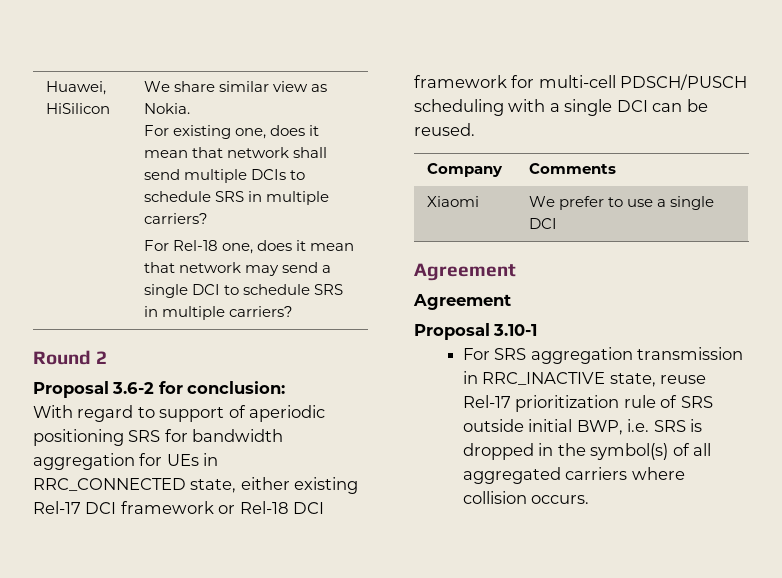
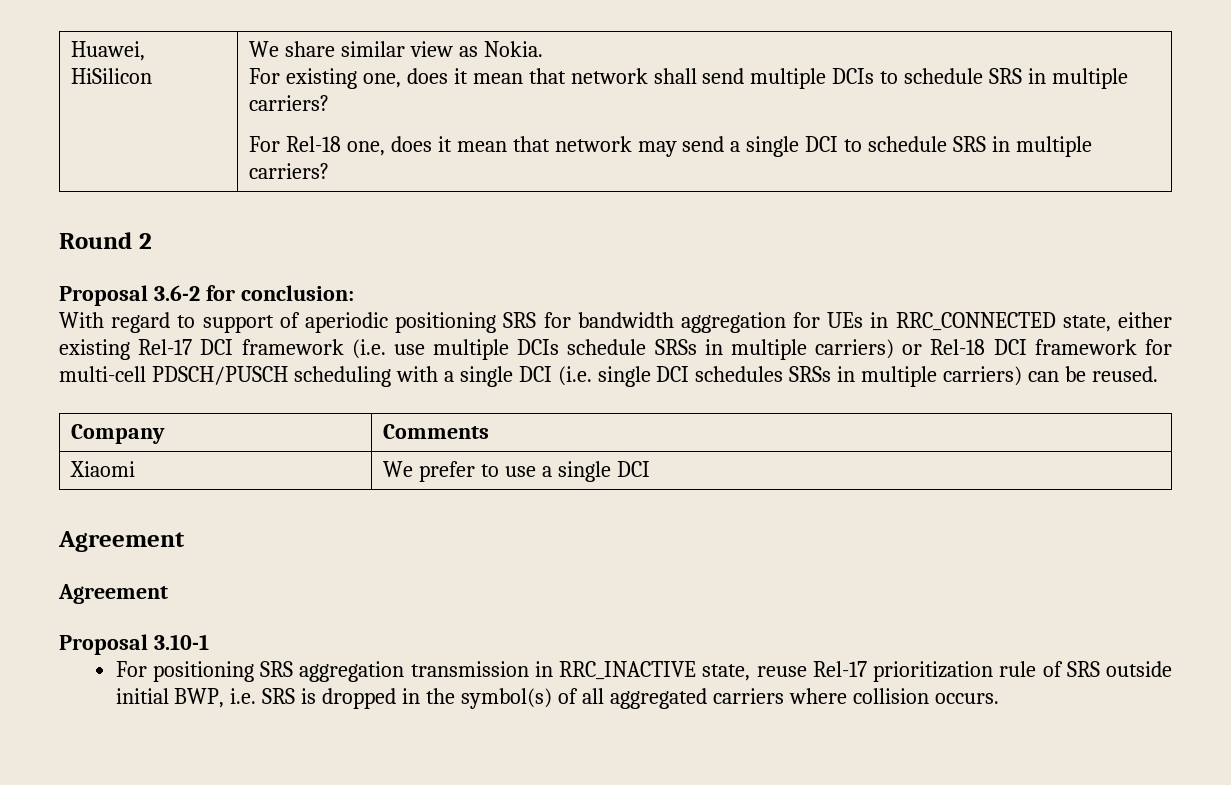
(214, 507) none -> [351,339,895,360] (i.e. use multiple DCIs schedule SRSs in multiple carriers)
(648, 106) none -> [557,366,1023,387] (i.e. single DCI schedules SRSs in multiple carriers)
(490, 354) none -> [152,661,254,682] positioning

